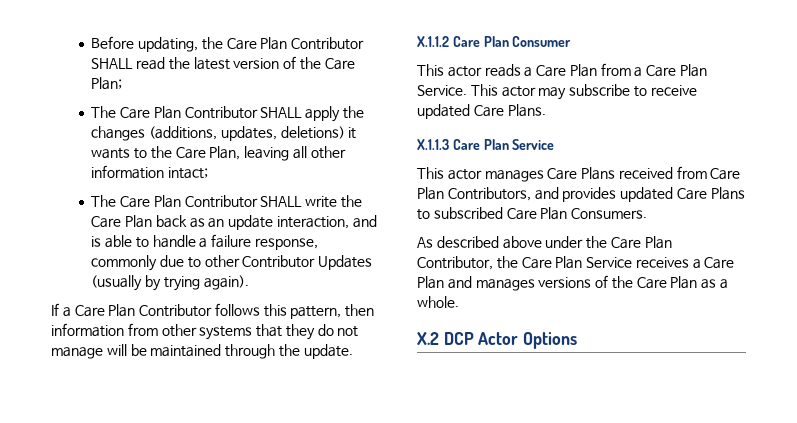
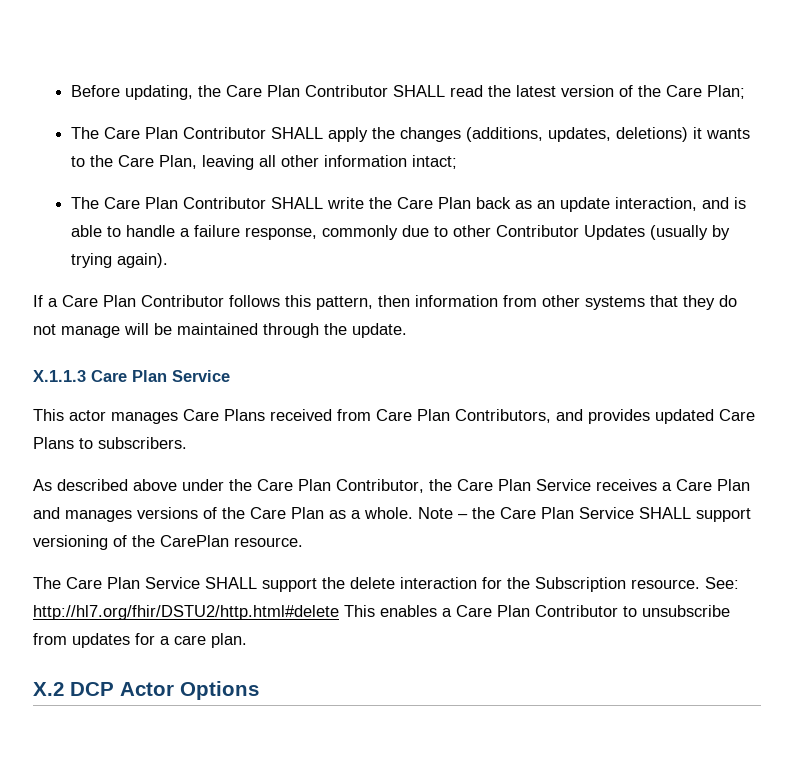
[417,36,572,47] [417,63,708,77] [417,84,697,100] [417,104,546,119] // X.1.1.2 Care Plan Consumer // This actor reads a Care Plan from a Care Plan Service. This actor may subscribe to receive updated Care Plans. -> (407, 330) none
[433,207,648,220] subscribed Care Plan Consumers. -> [98,437,187,449] subscribers.
(459, 302) none -> [418,507,751,522] [33,535,303,550] [33,577,739,592] [33,605,730,620] [33,633,247,648] Note – the Care Plan Service SHALL support versioning of the CarePlan resource. // The Care Plan Service SHALL support the delete interaction for the Subscription resource. See: http://hl7.org/fhir/DSTU2/http.html#delete This enables a Care Plan Contributor to unsubscribe from updates for a care plan.

